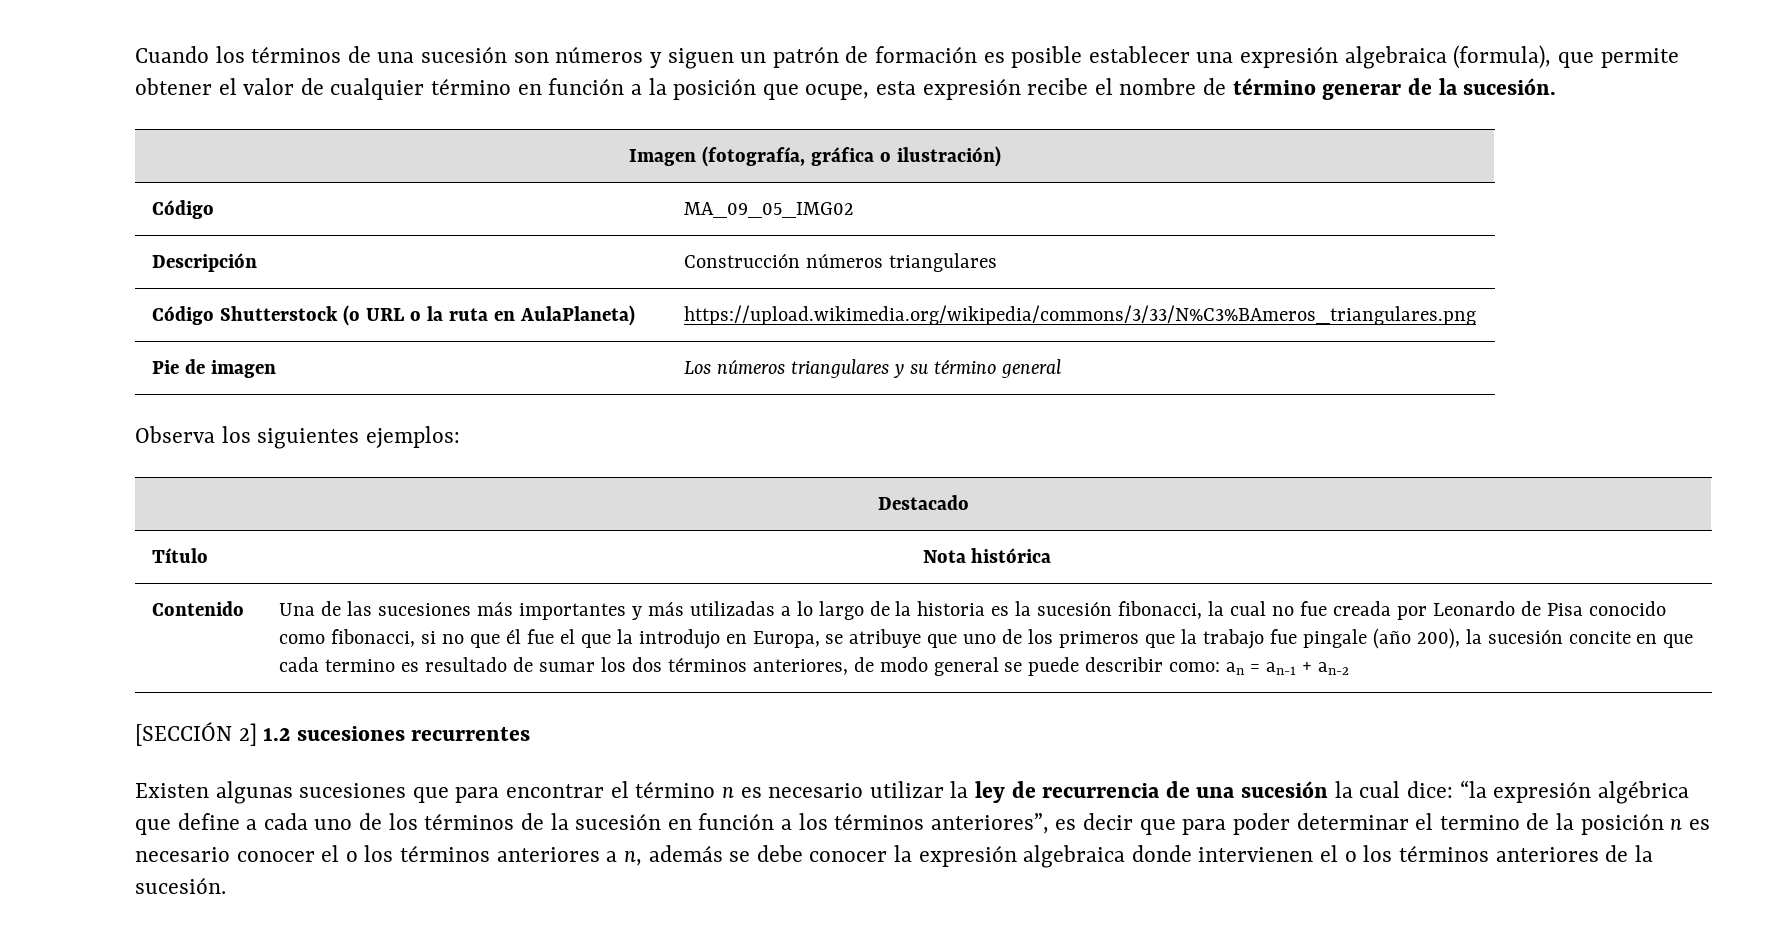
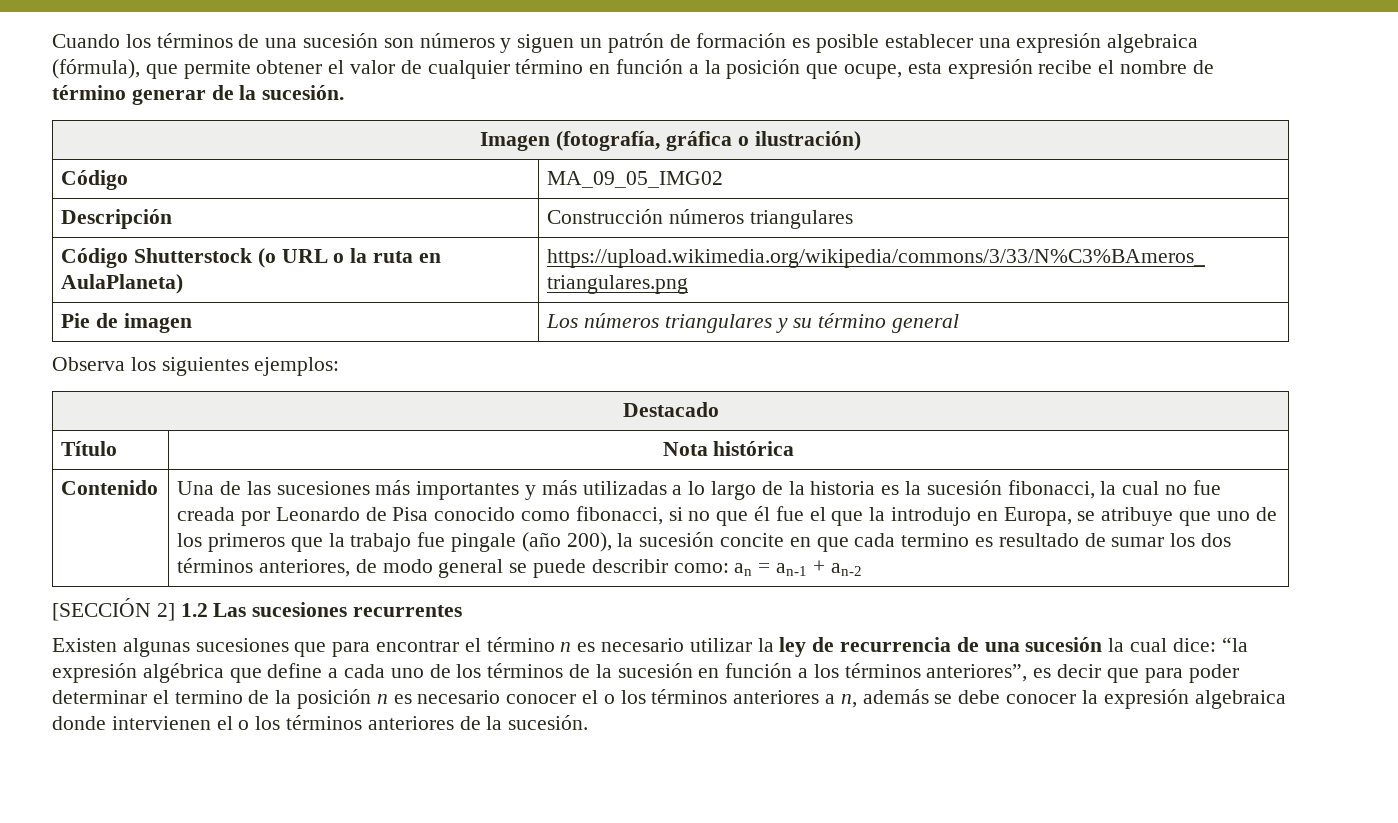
[1453,45,1552,69] (formula), -> [52,59,140,79] (fórmula),
(291, 734) none -> [213,603,247,617] Las

